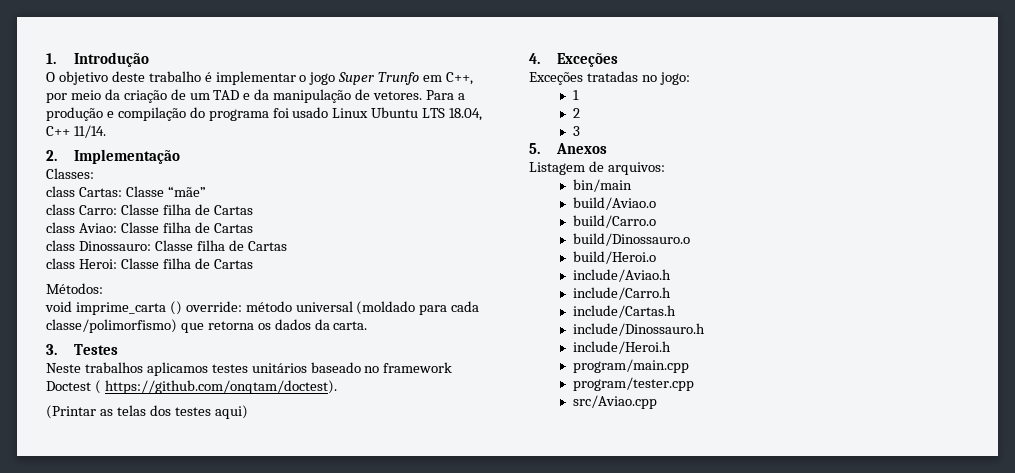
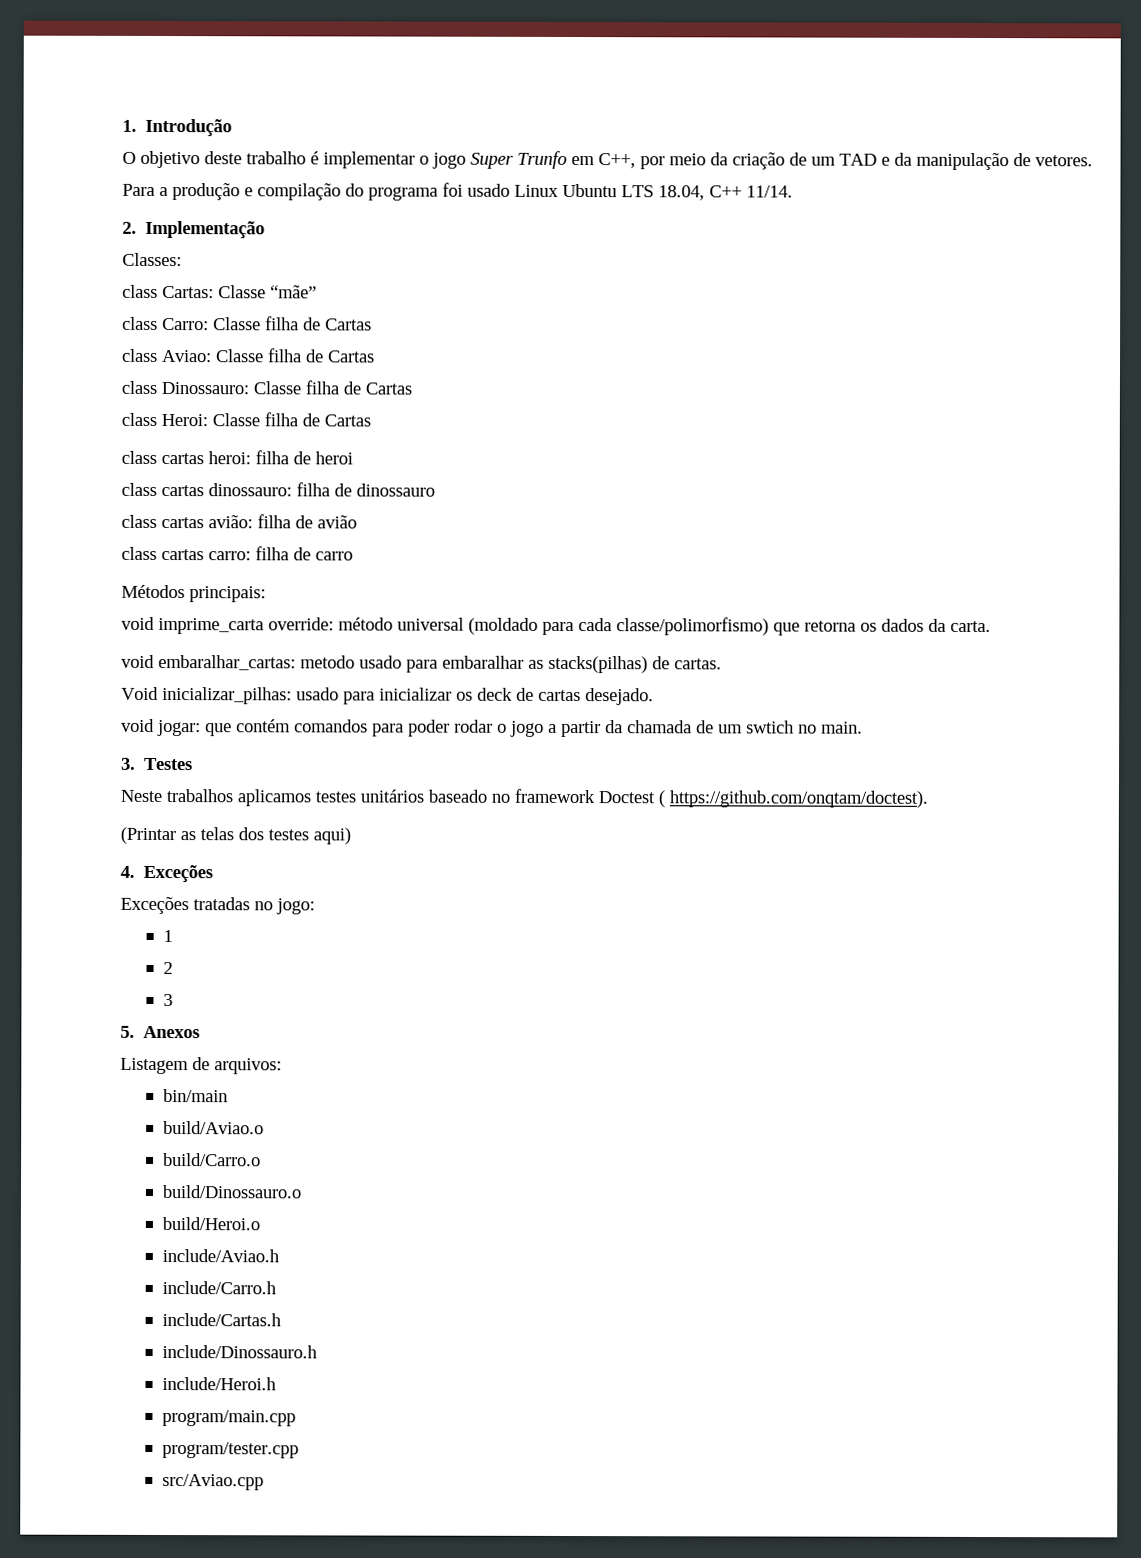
[46,283,103,294] Métodos: -> [121,450,353,465] [121,482,435,497] [121,514,357,529] [121,546,353,561] [121,584,266,603] class cartas heroi: filha de heroi // class cartas dinossauro: filha de dinossauro // class cartas avião: filha de avião // class cartas carro: filha de carro // Métodos principais:
[169,301,182,315] () -> (264, 626) none
(368, 325) none -> [121,654,722,674] [121,686,654,706] [121,718,863,738] // void embaralhar_cartas: metodo usado para embaralhar as stacks(pilhas) de cartas. // Void inicializar_pilhas: usado para inicializar os deck de cartas desejado. // void jogar: que contém comandos para poder rodar o jogo a partir da chamada de um swtich no main.

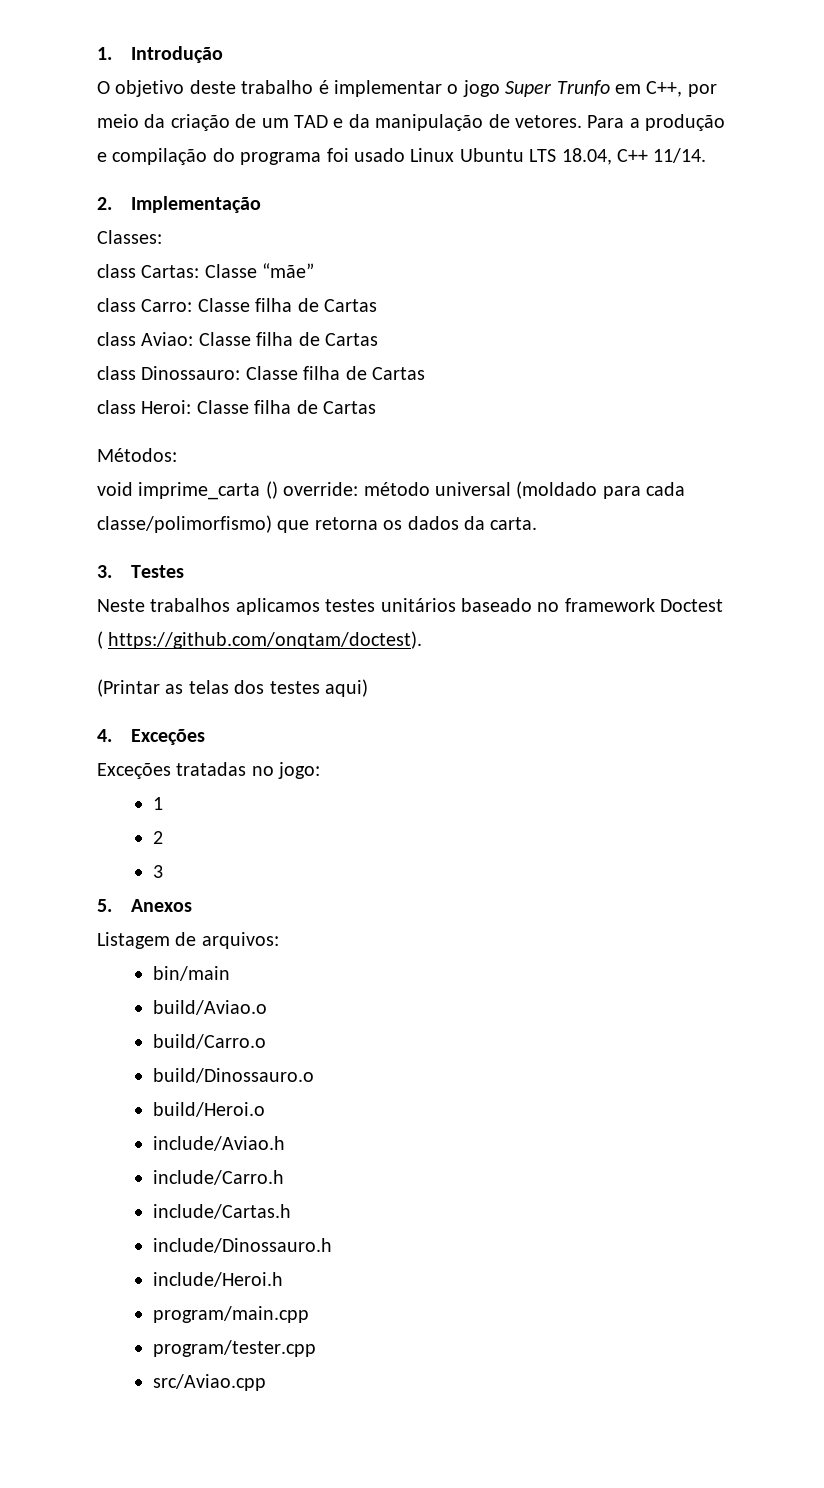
[121,450,353,465] [121,482,435,497] [121,514,357,529] [121,546,353,561] [121,584,266,603] class cartas heroi: filha de heroi // class cartas dinossauro: filha de dinossauro // class cartas avião: filha de avião // class cartas carro: filha de carro // Métodos principais: -> [97,448,177,462] Métodos:
(264, 626) none -> [265,481,278,499] ()
[121,654,722,674] [121,686,654,706] [121,718,863,738] // void embaralhar_cartas: metodo usado para embaralhar as stacks(pilhas) de cartas. // Void inicializar_pilhas: usado para inicializar os deck de cartas desejado. // void jogar: que contém comandos para poder rodar o jogo a partir da chamada de um swtich no main. -> (538, 523) none

